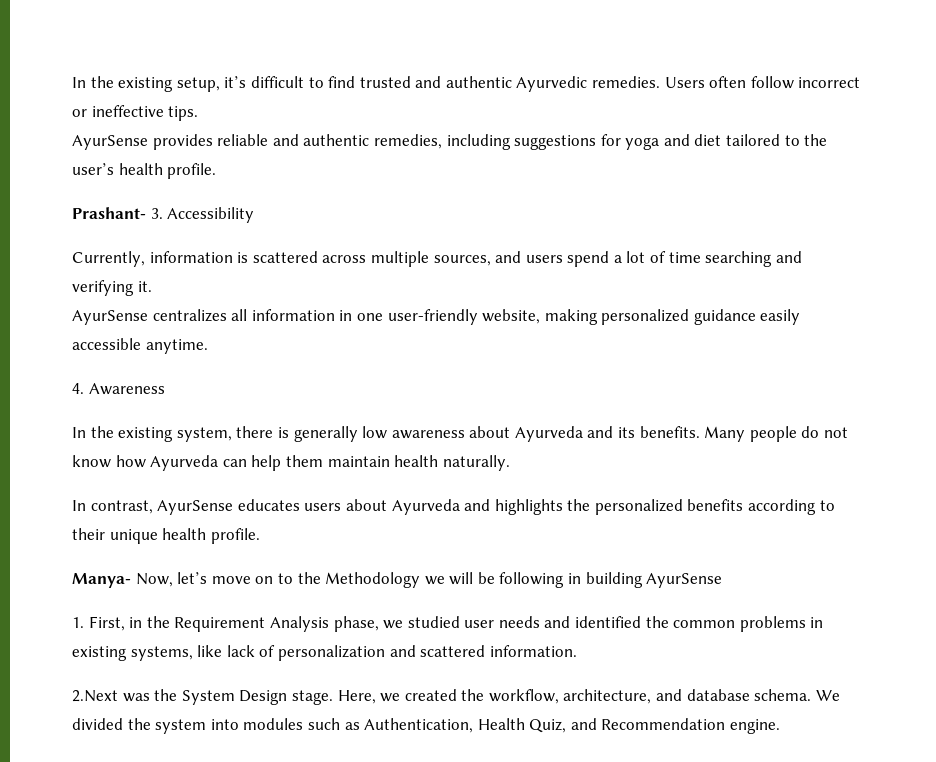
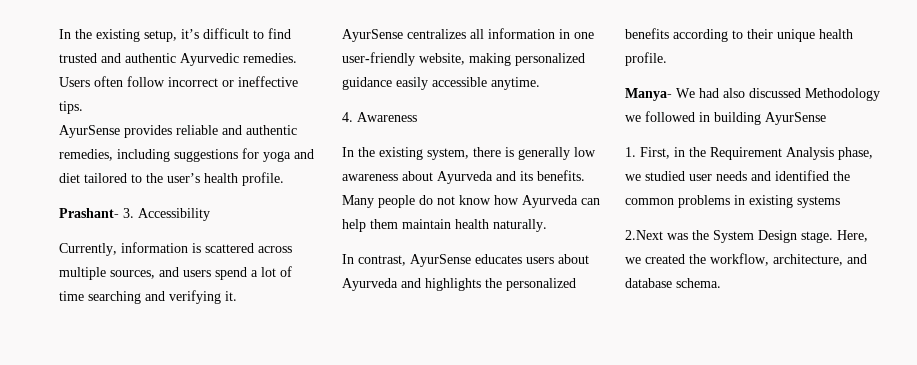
[135,572,565,588] Now, let’s move on to the Methodology we will be following -> [676,88,880,101] [625,111,695,122] We had also discussed Methodology we followed
[130,645,577,661] systems, like lack of personalization and scattered information. -> [797,196,840,208] systems
[815,690,840,701] [72,718,781,734] We divided the system into modules such as Authentication, Health Quiz, and Recommendation engine. -> (721, 283) none

